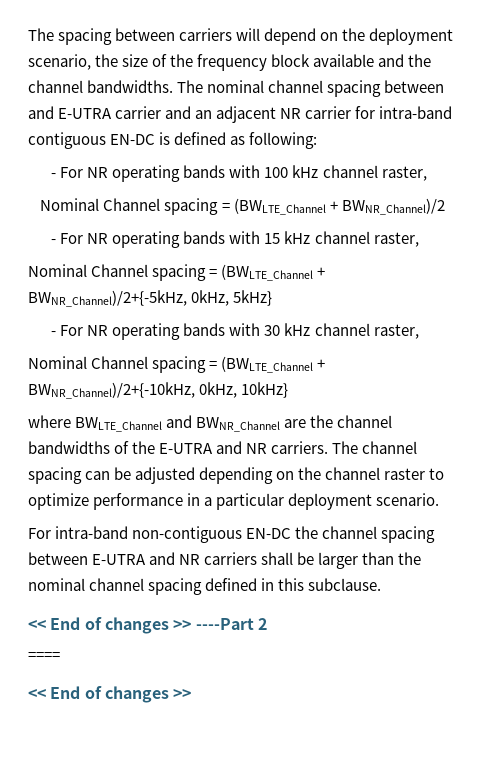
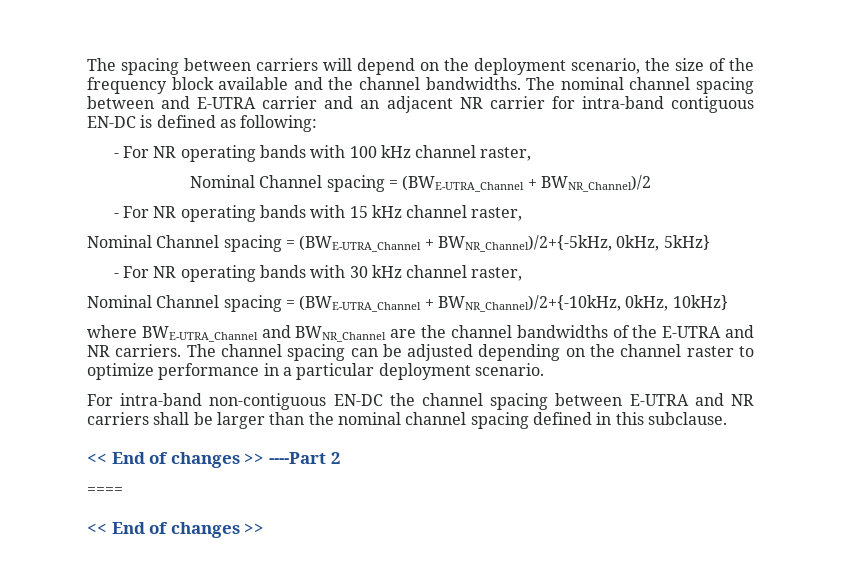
[233,198,326,215] (BWLTE_Channel -> [402,175,525,192] (BWE-UTRA_Channel
[221,264,314,281] (BWLTE_Channel -> [299,235,422,252] (BWE-UTRA_Channel
[221,356,314,373] (BWLTE_Channel -> [299,295,422,312] (BWE-UTRA_Channel
[75,417,163,432] BWLTE_Channel -> [141,326,258,342] BWE-UTRA_Channel

